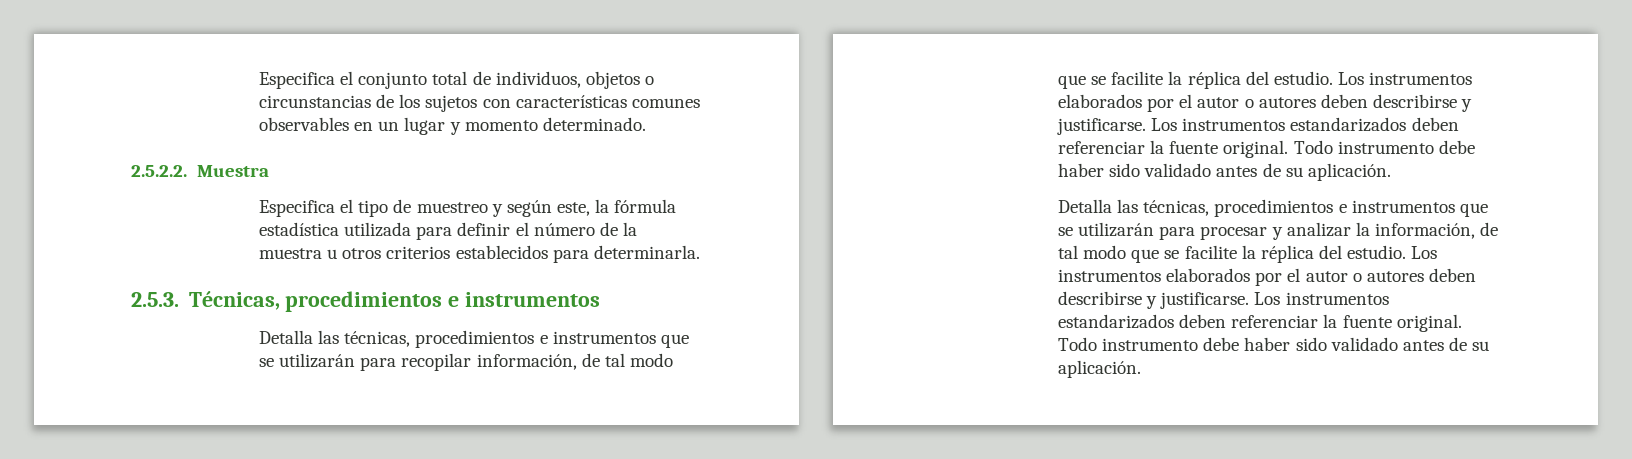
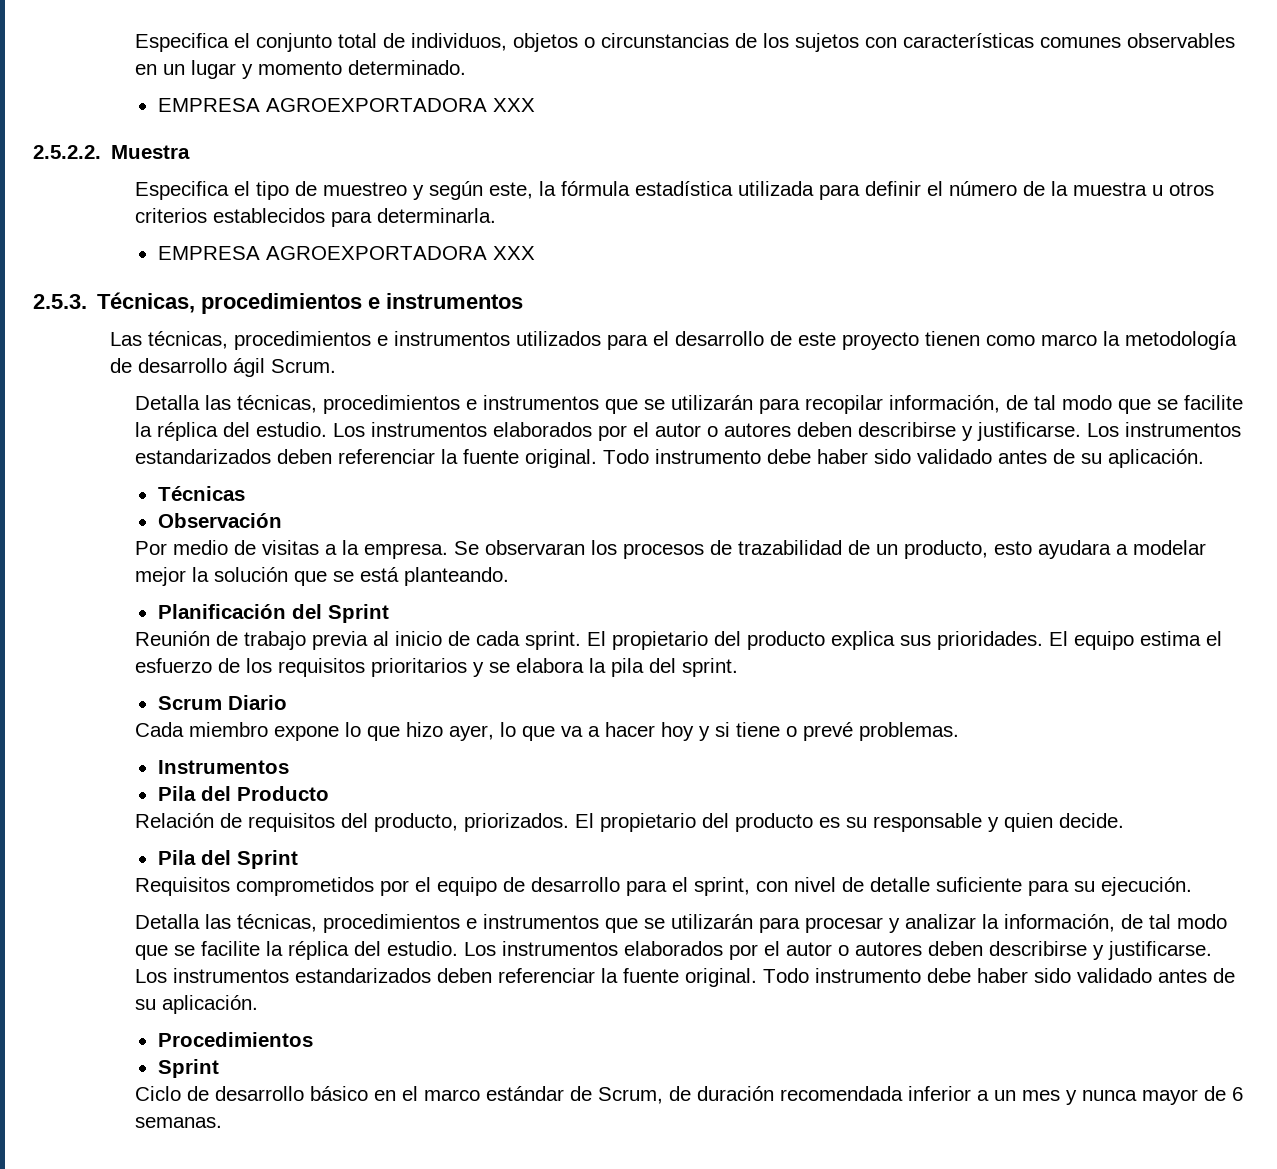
(646, 124) none -> [157,98,535,112] // EMPRESA AGROEXPORTADORA XXX
(700, 252) none -> [157,246,535,260] // EMPRESA AGROEXPORTADORA XXX
(600, 299) none -> [109,331,1237,350] [109,358,336,377] // Las técnicas, procedimientos e instrumentos utilizados para el desarrollo de este proyecto tienen como marco la metodología de desarrollo ágil Scrum.
(1391, 172) none -> [157,486,245,501] [157,513,282,528] [135,540,1207,559] [135,567,510,586] [157,604,389,623] [135,631,1223,650] [135,658,739,677] [157,695,287,710] [135,722,960,741] [157,760,289,774] [157,786,329,801] [135,813,1125,832] [157,850,298,869] [135,877,1193,896] // Técnicas // Observación // Por medio de visitas a la empresa. Se observaran los procesos de trazabilidad de un producto, esto ayudara a modelar mejor la solución que se está planteando. // Planificación del Sprint // Reunión de trabajo previa al inicio de cada sprint. El propietario del producto explica sus prioridades. El equipo estima el esfuerzo de los requisitos prioritarios y se elabora la pila del sprint. // Scrum Diario // Cada miembro expone lo que hizo ayer, lo que va a hacer hoy y si tiene o prevé problemas. // Instrumentos // Pila del Producto // Relación de requisitos del producto, priorizados. El propietario del producto es su responsable y quien decide. // Pila del Sprint // Requisitos comprometidos por el equipo de desarrollo para el sprint, con nivel de detalle suficiente para su ejecución.
(1142, 369) none -> [157,1032,313,1047] [157,1059,219,1078] [135,1086,1244,1105] [135,1117,223,1128] // Procedimientos // Sprint // Ciclo de desarrollo básico en el marco estándar de Scrum, de duración recomendada inferior a un mes y nunca mayor de 6 semanas.

